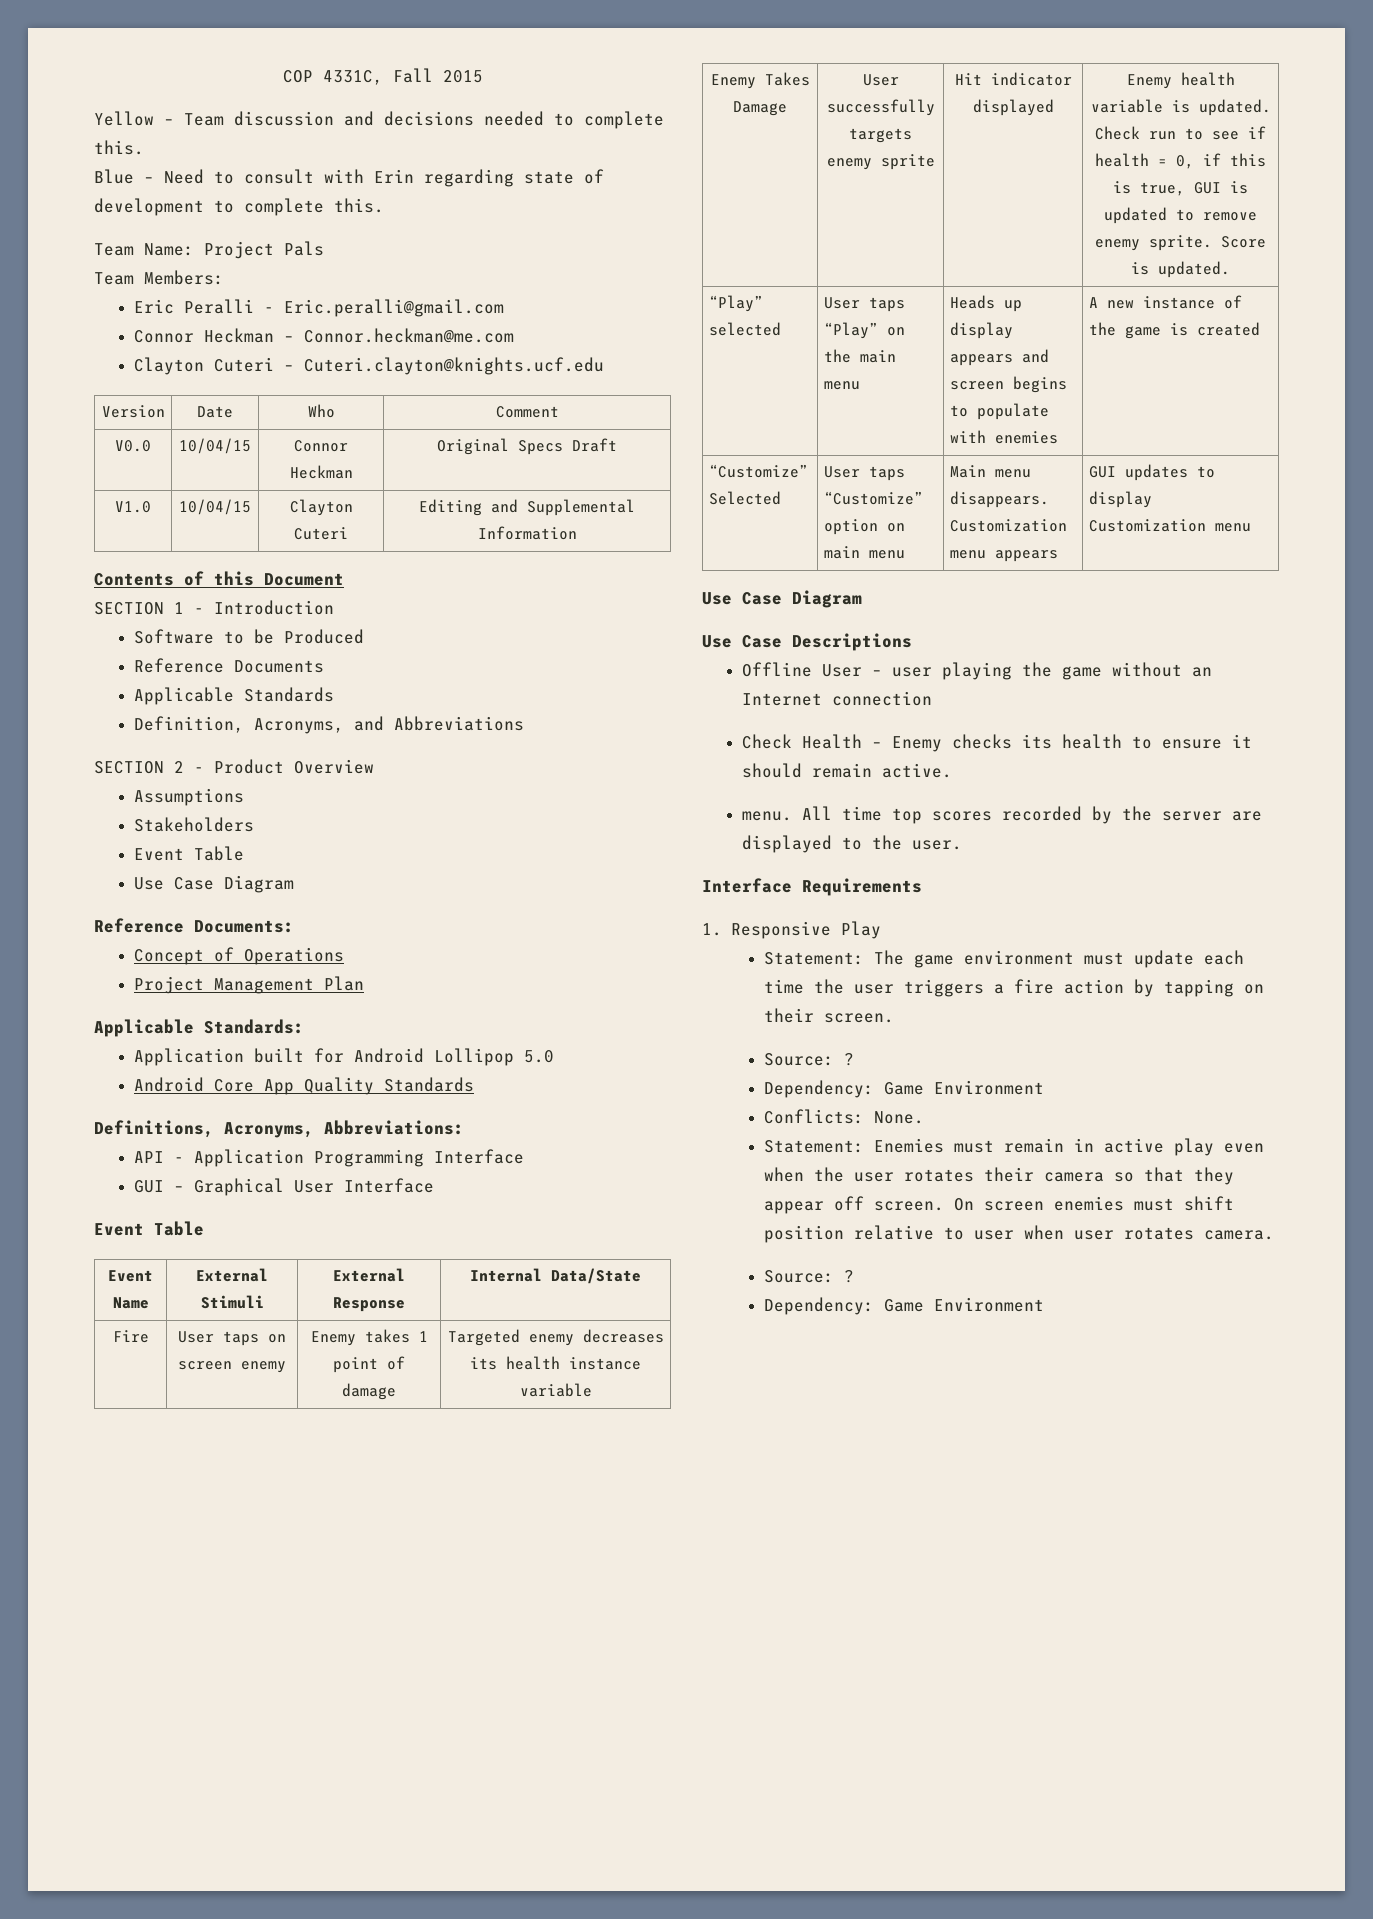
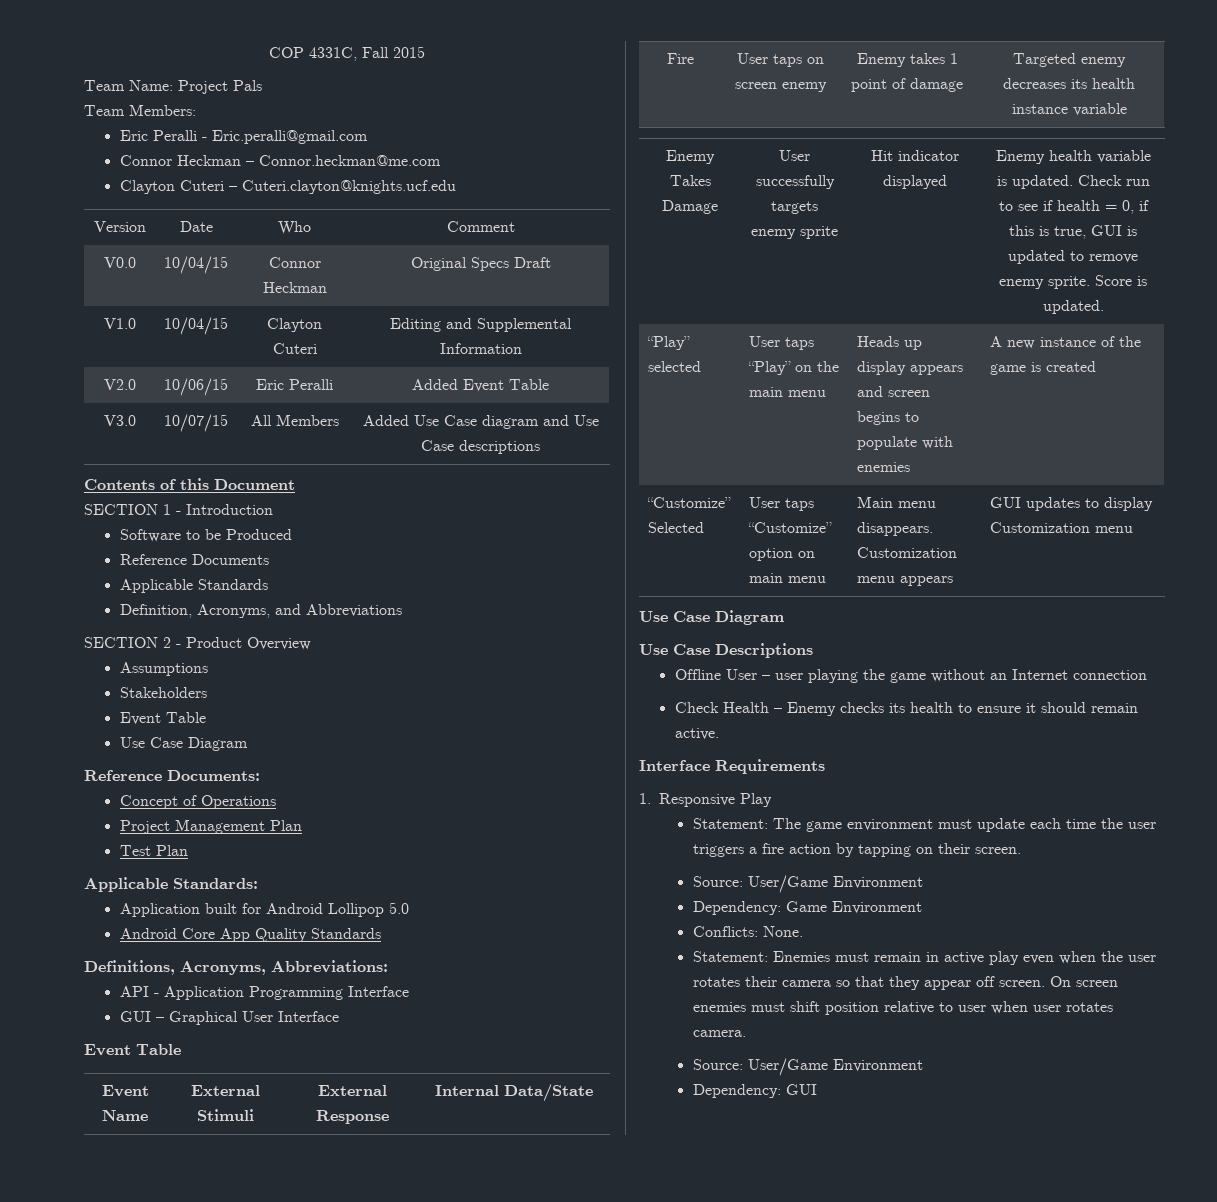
[94,111,664,129] [94,140,144,155] [94,169,604,187] [94,198,384,216] // Yellow – Team discussion and decisions needed to complete this. // Blue – Need to consult with Erin regarding state of development to complete this. -> (425, 52) none
(577, 533) none -> [103,379,136,390] [164,378,228,396] [256,379,333,390] [412,379,549,392] [103,415,136,426] [164,414,228,432] [250,414,339,426] [362,415,599,429] [421,440,540,454] // V2.0 | 10/06/15 | Eric Peralli | Added Event Table // V3.0 | 10/07/15 | All Members | Added Use Case diagram and Use Case descriptions
(365, 983) none -> [119,845,188,856] // Test Plan
[742,806,1263,824] [742,835,963,853] // menu. All time top scores recorded by the server are displayed to the user. -> (719, 734) none
[844,1053,855,1066] ? -> [747,875,923,893] User/Game Environment
[844,1270,855,1283] [764,1297,1045,1315] ? // Dependency: Game Environment -> [747,1058,923,1076] [692,1084,817,1098] User/Game Environment // Dependency: GUI

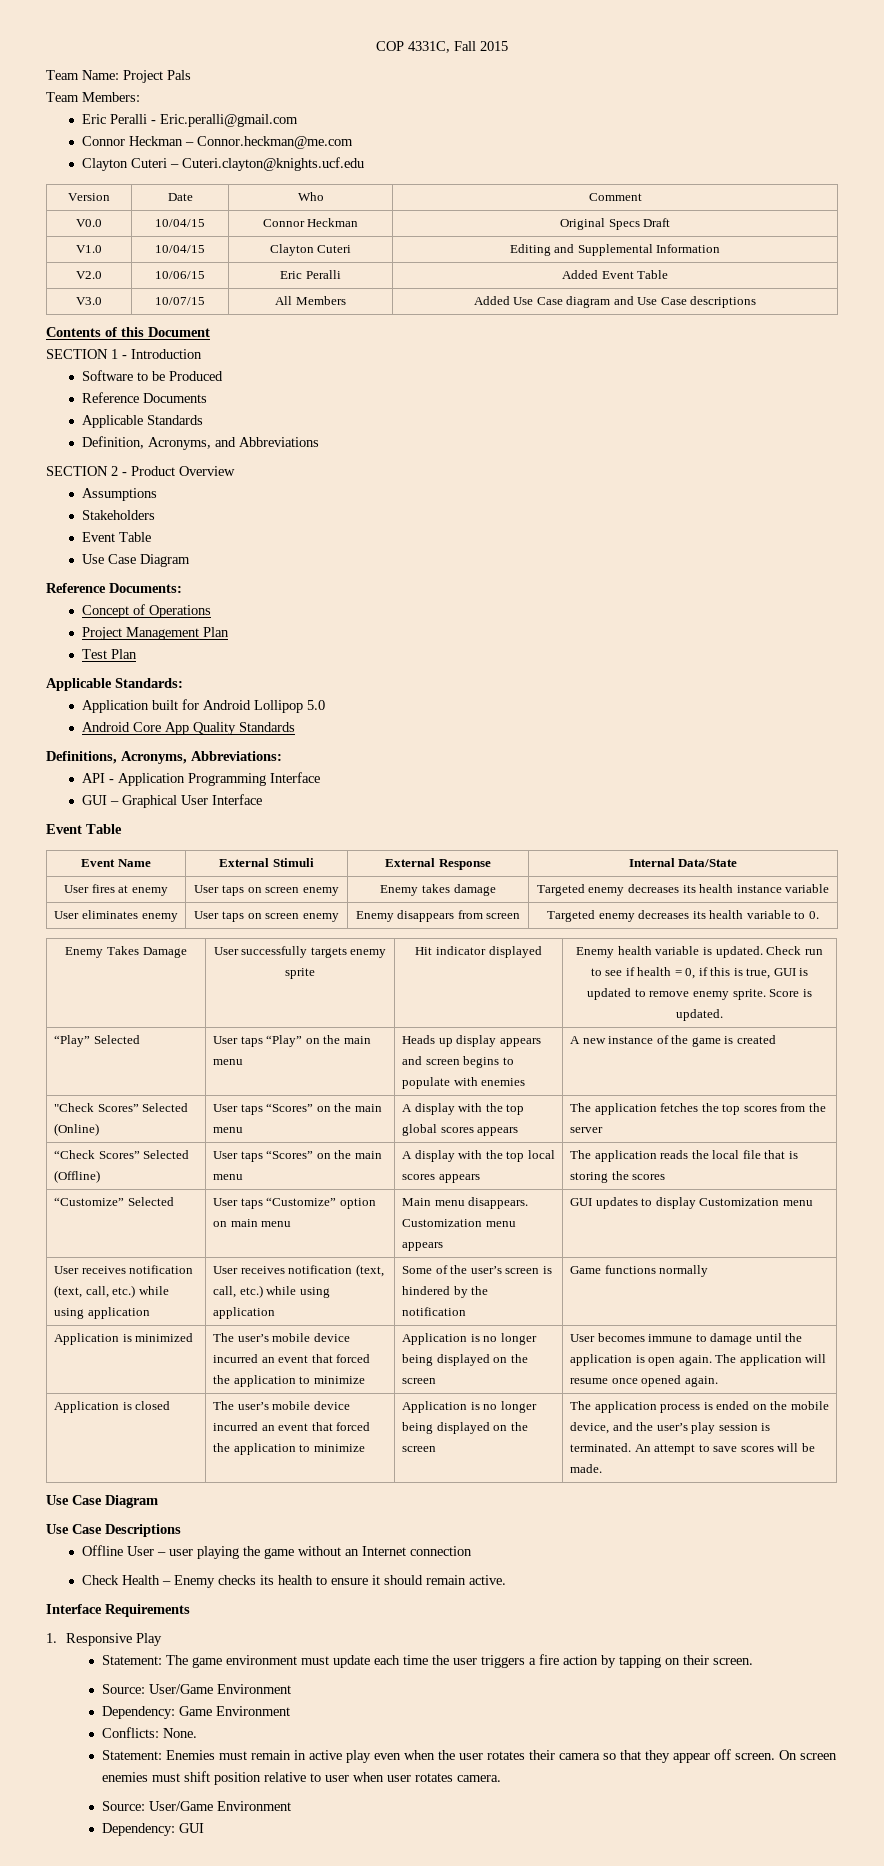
[666,53,694,64] Fire -> [64,884,168,896] User fires at enemy
[949,53,958,64] [851,78,906,92] 1 point of -> (450, 888) none
(1127, 109) none -> [54,910,178,922] [194,911,339,922] [355,910,521,922] [547,910,819,922] // User eliminates enemy | User taps on screen enemy | Enemy disappears from screen | Targeted enemy decreases its health variable to 0.
[647,361,701,372] selected -> [93,1035,140,1044] Selected
(1096, 366) none -> [54,1103,189,1112] [54,1123,100,1136] [213,1103,382,1115] [213,1127,244,1133] [402,1103,525,1115] [402,1124,519,1136] [570,1103,826,1115] [570,1127,604,1133] [54,1150,190,1159] [54,1170,101,1183] [213,1150,382,1162] [213,1174,244,1180] [402,1150,555,1162] [402,1174,480,1183] [570,1150,798,1162] [570,1171,666,1183] // "Check Scores” Selected (Online) | User taps “Scores” on the main menu | A display with the top global scores appears | The application fetches the top scores from the server // “Check Scores” Selected (Offline) | User taps “Scores” on the main menu | A display with the top local scores appears | The application reads the local file that is storing the scores
(1133, 529) none -> [54,1265,194,1274] [54,1285,169,1298] [54,1307,150,1319] [213,1264,384,1277] [213,1285,330,1298] [213,1307,276,1319] [402,1265,552,1274] [402,1286,489,1298] [402,1307,467,1316] [570,1265,709,1277] [54,1333,194,1345] [213,1333,350,1342] [213,1354,371,1363] [213,1375,365,1387] [402,1333,537,1345] [402,1354,528,1366] [402,1378,437,1384] [570,1333,803,1345] [570,1354,827,1366] [570,1375,718,1387] [54,1401,171,1413] [213,1401,350,1410] [213,1422,371,1431] [213,1443,365,1455] [402,1401,537,1413] [402,1422,528,1434] [402,1446,437,1452] [570,1401,829,1413] [570,1422,771,1434] [570,1443,815,1455] [570,1464,603,1473] // User receives notification (text, call, etc.) while using application | User receives notification (text, call, etc.) while using application | Some of the user’s screen is hindered by the notification | Game functions normally // Application is minimized | The user’s mobile device incurred an event that forced the application to minimize | Application is no longer being displayed on the screen | User becomes immune to damage until the application is open again. The application will resume once opened again. // Application is closed | The user’s mobile device incurred an event that forced the application to minimize | Application is no longer being displayed on the screen | The application process is ended on the mobile device, and the user’s play session is terminated. An attempt to save scores will be made.

